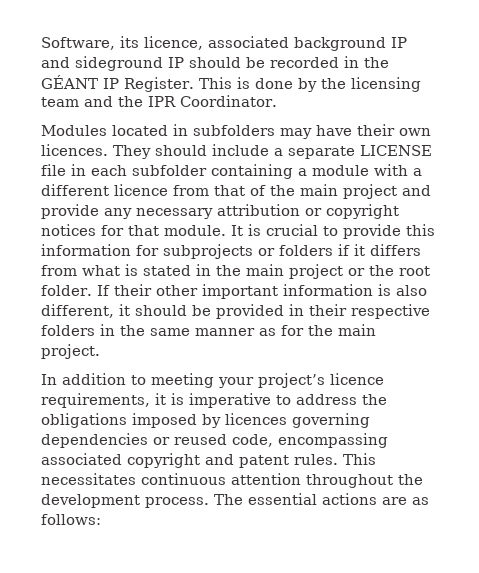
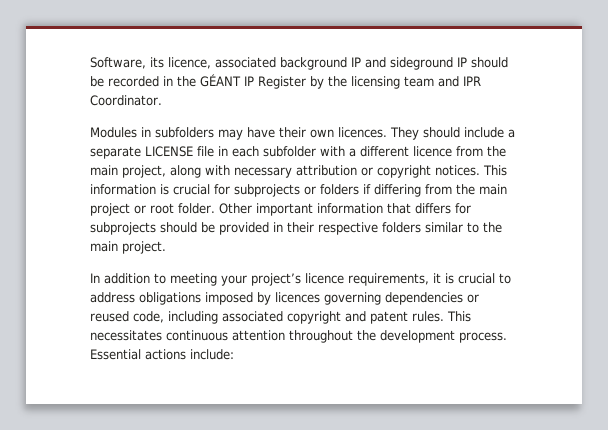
[124,77,293,92] Register. This is done -> [258,76,306,89] Register
[118,96,143,107] the -> (459, 81) none
[112,125,168,136] located -> (137, 132) none
[211,164,369,179] containing a module -> (316, 151) none
[214,184,431,199] [41,204,399,219] [41,224,435,239] [41,244,131,256] that of the main project and provide any necessary attribution or copyright notices for that module. It is crucial to provide this information -> [487,146,506,157] [90,165,507,178] [90,184,210,195] the main project, along with necessary attribution or copyright notices. This information is crucial
[354,244,421,256] [41,264,211,276] it differs from what is stated in -> [374,184,452,197] differing from
[369,265,394,276] the -> (146, 209) none
[96,284,427,299] [41,304,130,318] If their other important information is also different, it -> [218,203,471,216] [90,222,156,235] Other important information that differs for subprojects
[100,324,304,336] in the same manner as for -> [425,222,479,233] similar to
[189,393,271,408] imperative -> [458,273,495,284] crucial
[362,394,387,405] the -> (135, 297) none
[278,433,388,448] encompassing -> [168,311,218,324] including
[214,493,429,505] [41,514,101,525] The essential actions are as follows: -> [90,349,234,360] Essential actions include:

